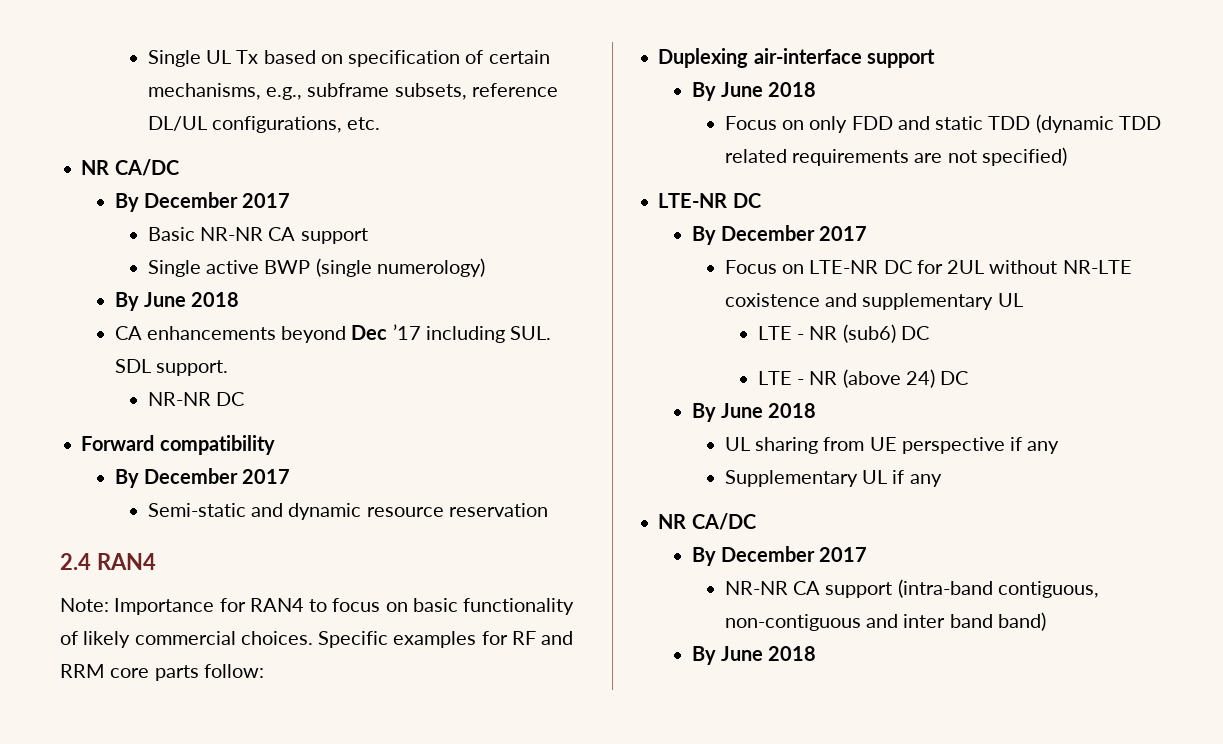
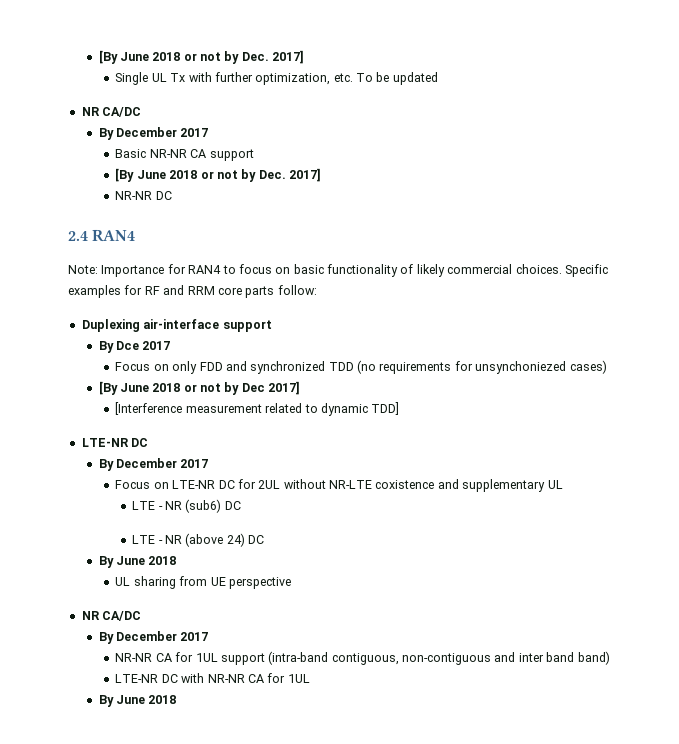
[147,50,550,67] [147,83,558,100] [147,116,381,133] Single UL Tx based on specification of certain mechanisms, e.g., subframe subsets, reference DL/UL configurations, etc. -> [98,50,305,64] [115,72,438,85] [By June 2018 or not by Dec. 2017] // Single UL Tx with further optimization, etc. To be updated
[147,258,485,277] [114,292,240,311] [114,324,552,343] [114,359,228,376] [147,392,244,406] [81,435,275,455] [114,468,291,488] [147,503,548,520] Single active BWP (single numerology) // By June 2018 // CA enhancements beyond Dec ’17 including SUL. SDL support. // NR-NR DC // Forward compatibility // By December 2017 // Semi-static and dynamic resource reservation -> [115,168,322,182] [115,191,172,200] [By June 2018 or not by Dec. 2017] // NR-NR DC
[720,82,817,97] June 2018 -> [115,341,171,350] Dce 2017
[935,114,1161,133] [724,147,1067,166] static TDD (dynamic TDD related requirements are not specified) -> [250,360,607,374] [98,381,301,395] [115,402,400,416] synchronized TDD (no requirements for unsynchoniezed cases) // [By June 2018 or not by Dec 2017] // [Interference measurement related to dynamic TDD]
[1010,437,1060,454] [724,470,942,487] if any // Supplementary UL if any -> (291, 583) none
(820, 588) none -> [175,652,218,662] for 1UL
(1046, 621) none -> [115,673,310,683] // LTE-NR DC with NR-NR CA for 1UL

